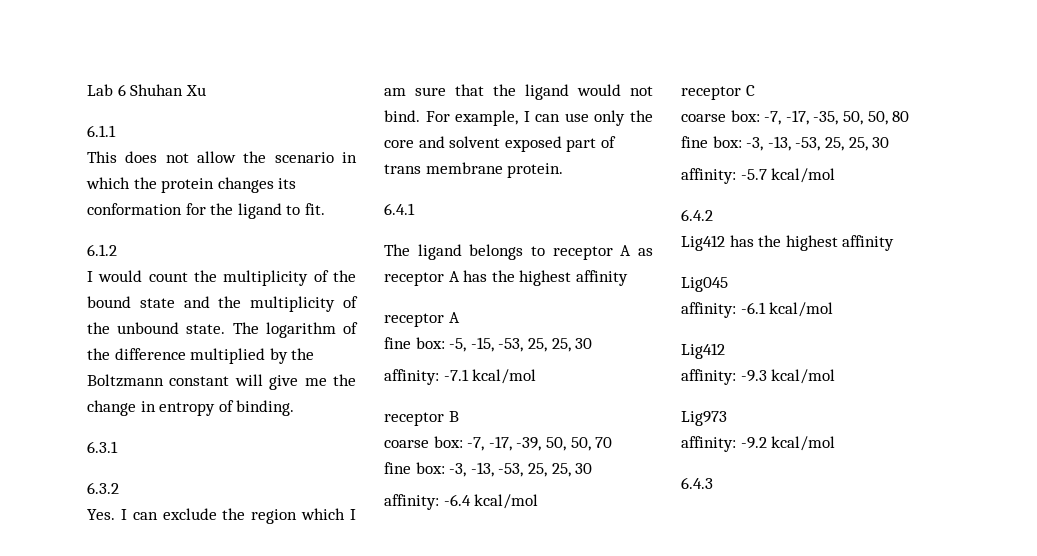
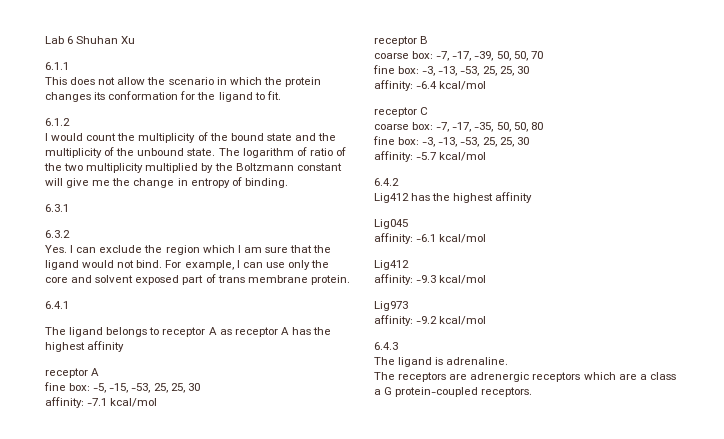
[87,348,186,360] the difference -> [309,147,346,156] [44,163,144,173] ratio of the two multiplicity
(713, 483) none -> [374,357,509,367] [374,372,676,382] [374,387,533,397] // The ligand is adrenaline. // The receptors are adrenergic receptors which are a class a G protein-coupled receptors.

